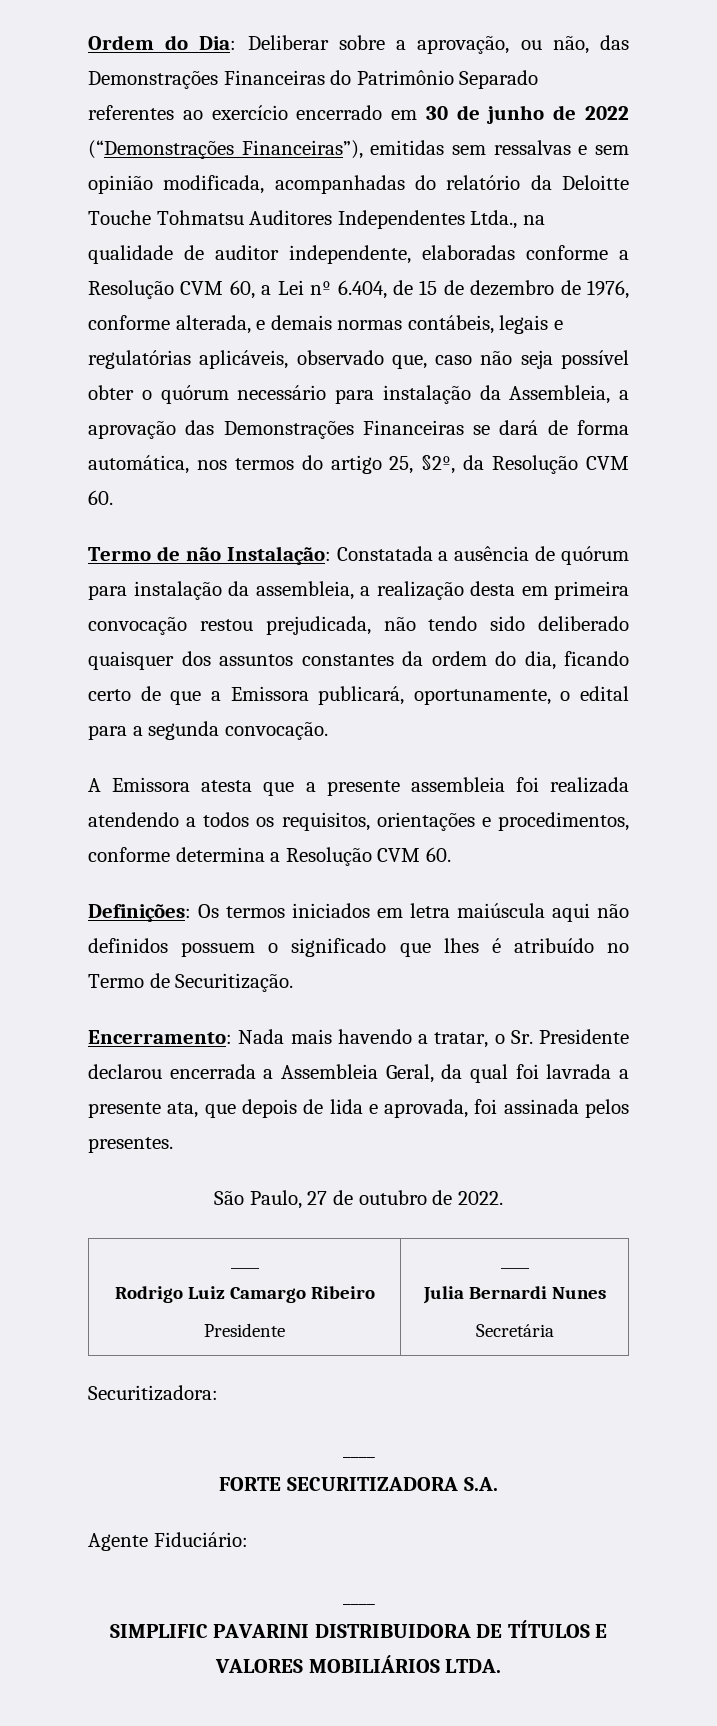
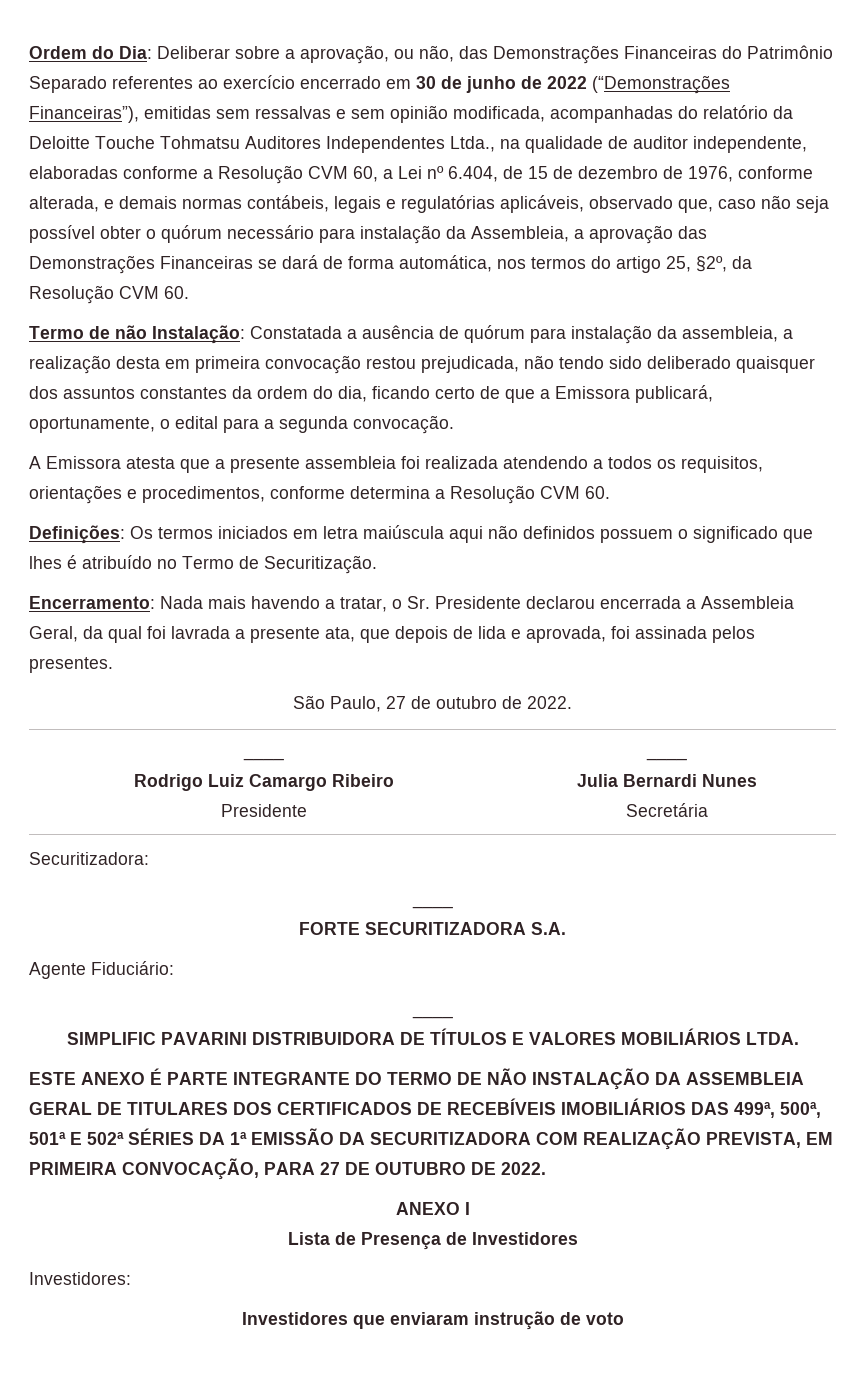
(502, 1666) none -> [29,1068,804,1090] [29,1098,821,1118] [29,1128,833,1150] [29,1158,546,1180] [395,1202,470,1215] [287,1232,578,1250] [29,1272,131,1285] [241,1311,624,1330] // ESTE ANEXO É PARTE INTEGRANTE DO TERMO DE NÃO INSTALAÇÃO DA ASSEMBLEIA GERAL DE TITULARES DOS CERTIFICADOS DE RECEBÍVEIS IMOBILIÁRIOS DAS 499ª, 500ª, 501ª E 502ª SÉRIES DA 1ª EMISSÃO DA SECURITIZADORA COM REALIZAÇÃO PREVISTA, EM PRIMEIRA CONVOCAÇÃO, PARA 27 DE OUTUBRO DE 2022. // ANEXO I // Lista de Presença de Investidores // Investidores: // Investidores que enviaram instrução de voto

